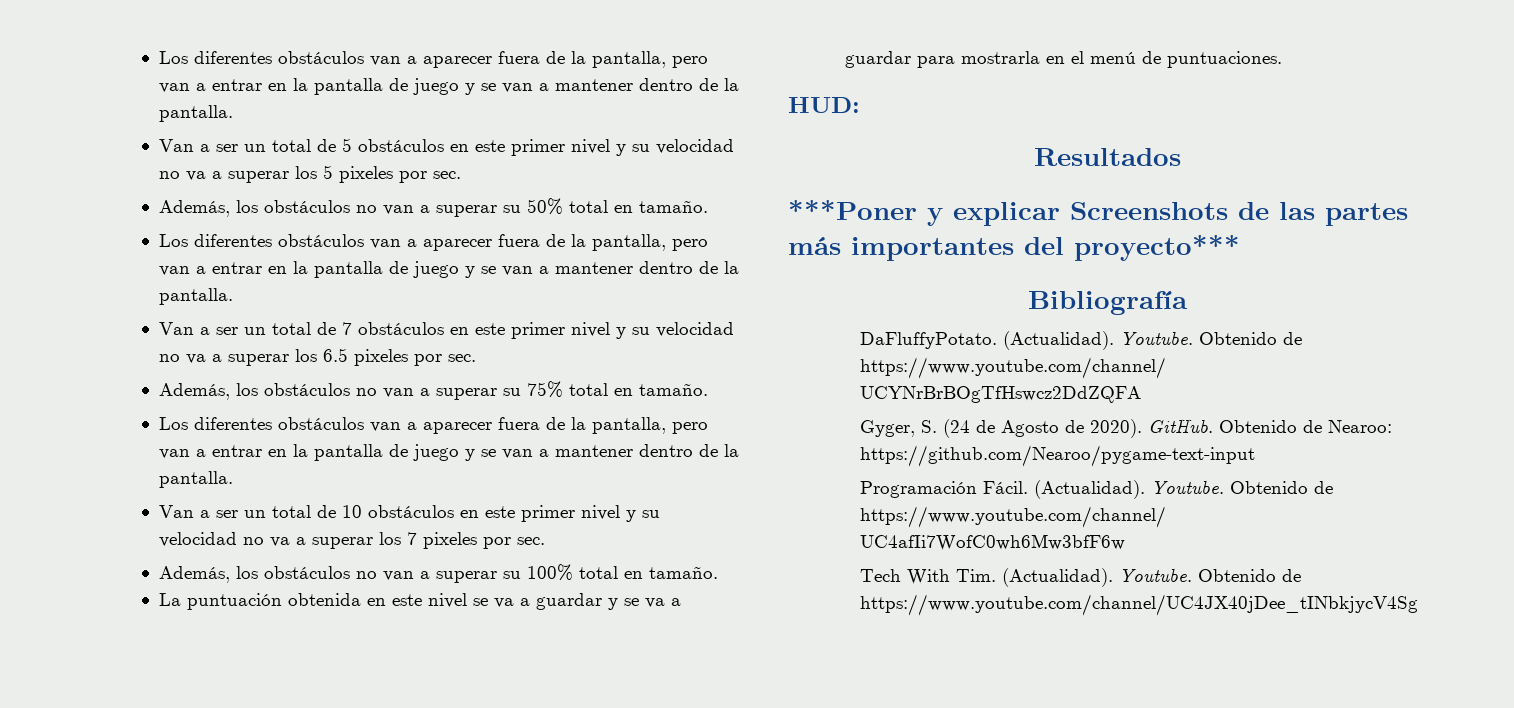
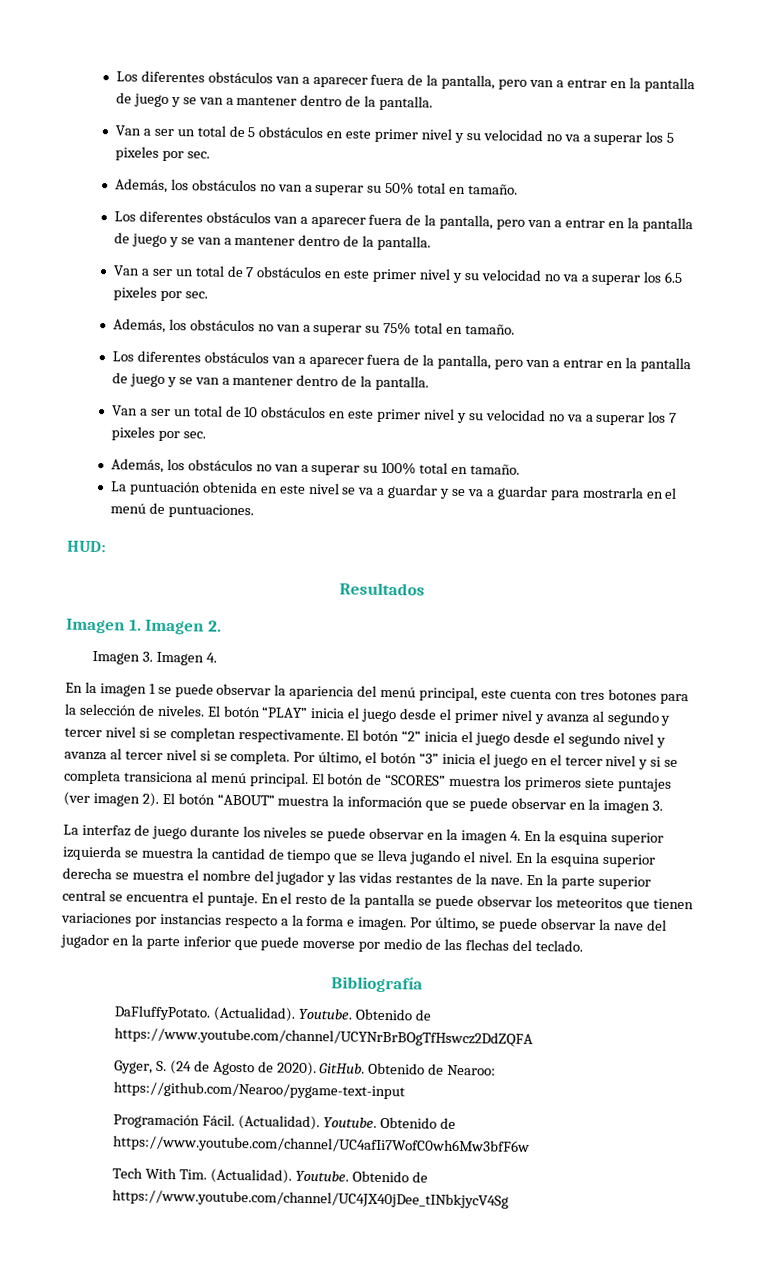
[788,200,1408,226] [788,235,1240,261] ***Poner y explicar Screenshots de las partes más importantes del proyecto*** -> [66,618,222,635] [92,651,217,666] [65,681,689,705] [64,703,671,726] [64,726,666,748] [64,748,679,770] [64,769,672,792] [63,791,663,814] [63,824,664,846] [62,845,656,868] [62,867,651,890] [62,889,694,912] [61,912,667,933] [60,933,583,952] Imagen 1. Imagen 2. // Imagen 3. Imagen 4. // En la imagen 1 se puede observar la apariencia del menú principal, este cuenta con tres botones para la selección de niveles. El botón “PLAY” inicia el juego desde el primer nivel y avanza al segundo y tercer nivel si se completan respectivamente. El botón “2” inicia el juego desde el segundo nivel y avanza al tercer nivel si se completa. Por último, el botón “3” inicia el juego en el tercer nivel y si se completa transiciona al menú principal. El botón de “SCORES” muestra los primeros siete puntajes (ver imagen 2). El botón “ABOUT” muestra la información que se puede observar en la imagen 3. // La interfaz de juego durante los niveles se puede observar en la imagen 4. En la esquina superior izquierda se muestra la cantidad de tiempo que se lleva jugando el nivel. En la esquina superior derecha se muestra el nombre del jugador y las vidas restantes de la nave. En la parte superior central se encuentra el puntaje. En el resto de la pantalla se puede observar los meteoritos que tienen variaciones por instancias respecto a la forma e imagen. Por último, se puede observar la nave del jugador en la parte inferior que puede moverse por medio de las flechas del teclado.

